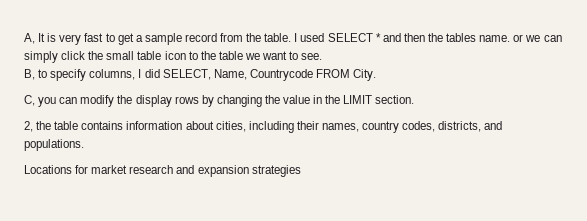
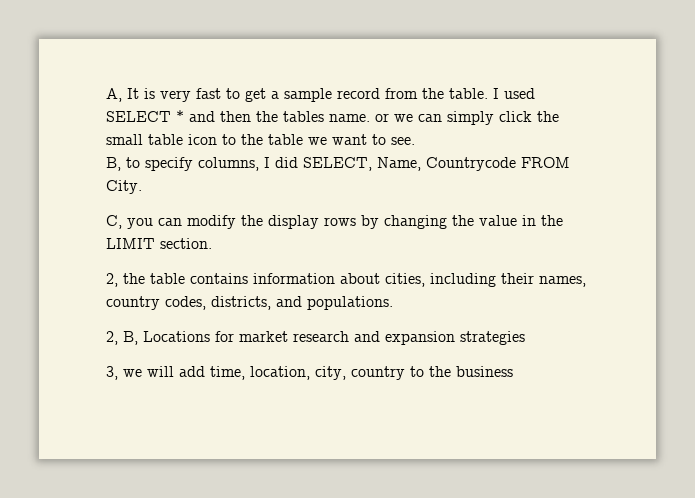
(84, 145) none -> [106,331,138,345] 2, B,
(301, 171) none -> [106,366,513,380] // 3, we will add time, location, city, country to the business

